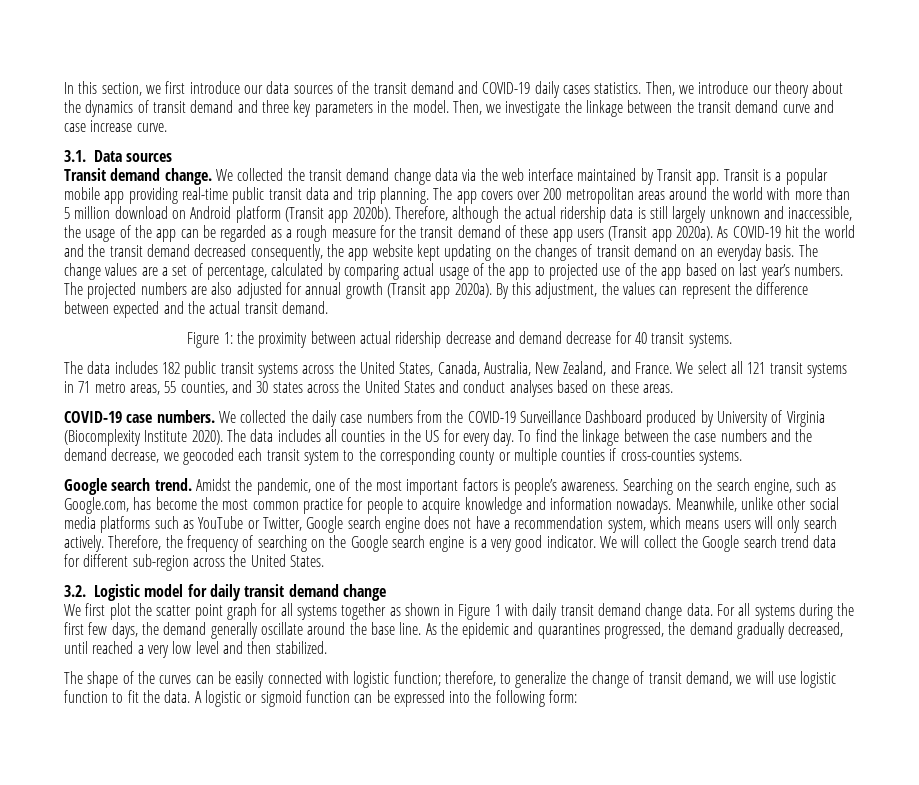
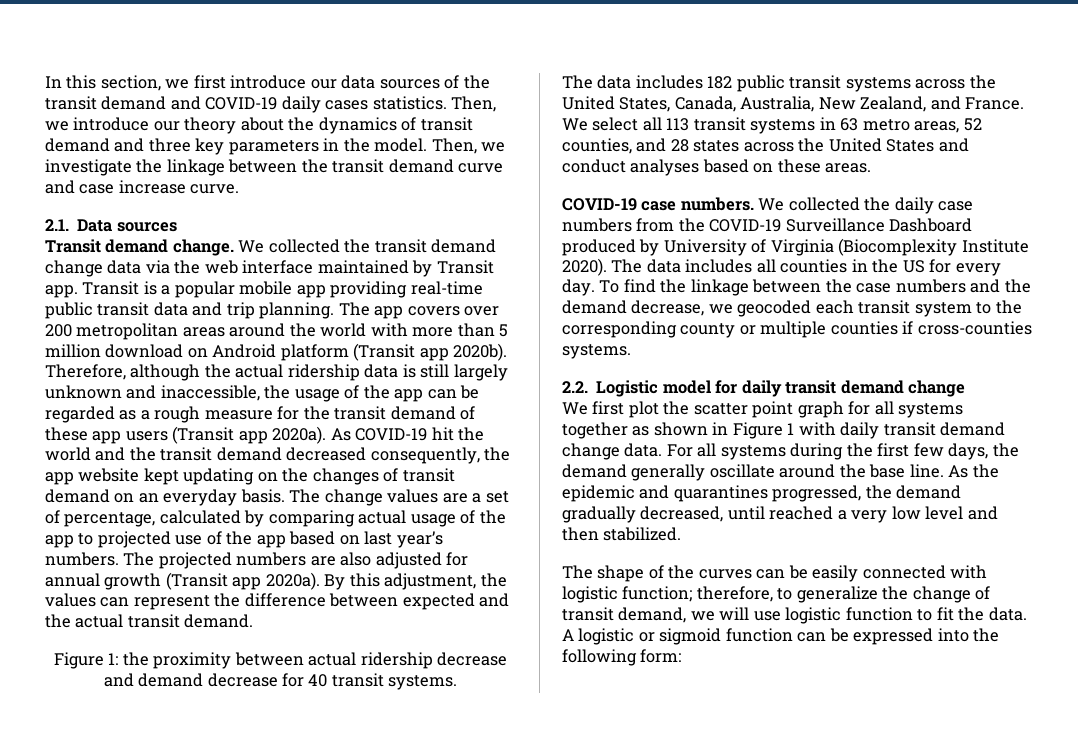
[64,150,86,162] 3.1. -> [45,219,69,231] 2.1.
[747,362,766,374] 121 -> [666,118,690,131] 113
[78,381,91,393] 71 -> [840,118,859,131] 63
[164,381,177,393] 55 -> [963,118,982,131] 52
[256,381,269,393] 30 -> [670,139,689,152] 28
[64,478,836,495] [64,497,839,514] [64,516,837,533] [64,535,837,552] [64,554,324,571] [64,585,86,597] Google search trend. Amidst the pandemic, one of the most important factors is people’s awareness. Searching on the search engine, such as Google.com, has become the most common practice for people to acquire knowledge and information nowadays. Meanwhile, unlike other social media platforms such as YouTube or Twitter, Google search engine does not have a recommendation system, which means users will only search actively. Therefore, the frequency of searching on the Google search engine is a very good indicator. We will collect the Google search trend data for different sub-region across the United States. // 3.2. -> [562,381,588,393] 2.2.

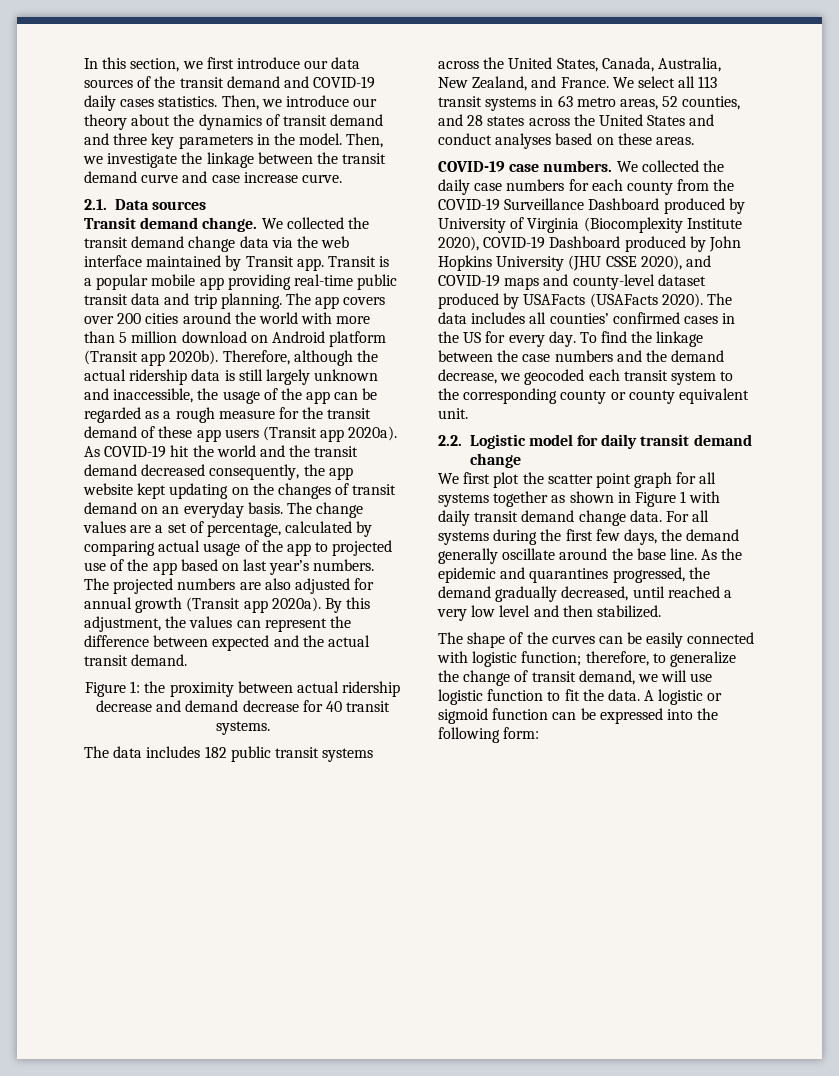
[76,323,225,340] metropolitan areas -> [145,313,179,324] cities
(632, 225) none -> [568,179,673,195] for each county
(1029, 246) none -> [438,236,741,252] [438,255,711,271] [438,274,706,290] [438,293,658,309] 2020), COVID-19 Dashboard produced by John Hopkins University (JHU CSSE 2020), and COVID-19 maps and county-level dataset produced by USAFacts (USAFacts
[780,259,848,273] counties -> [549,312,718,324] counties’ confirmed cases
[760,321,1032,338] [562,344,631,359] multiple counties if cross-counties systems. -> [628,388,749,404] [438,408,468,419] county equivalent unit.

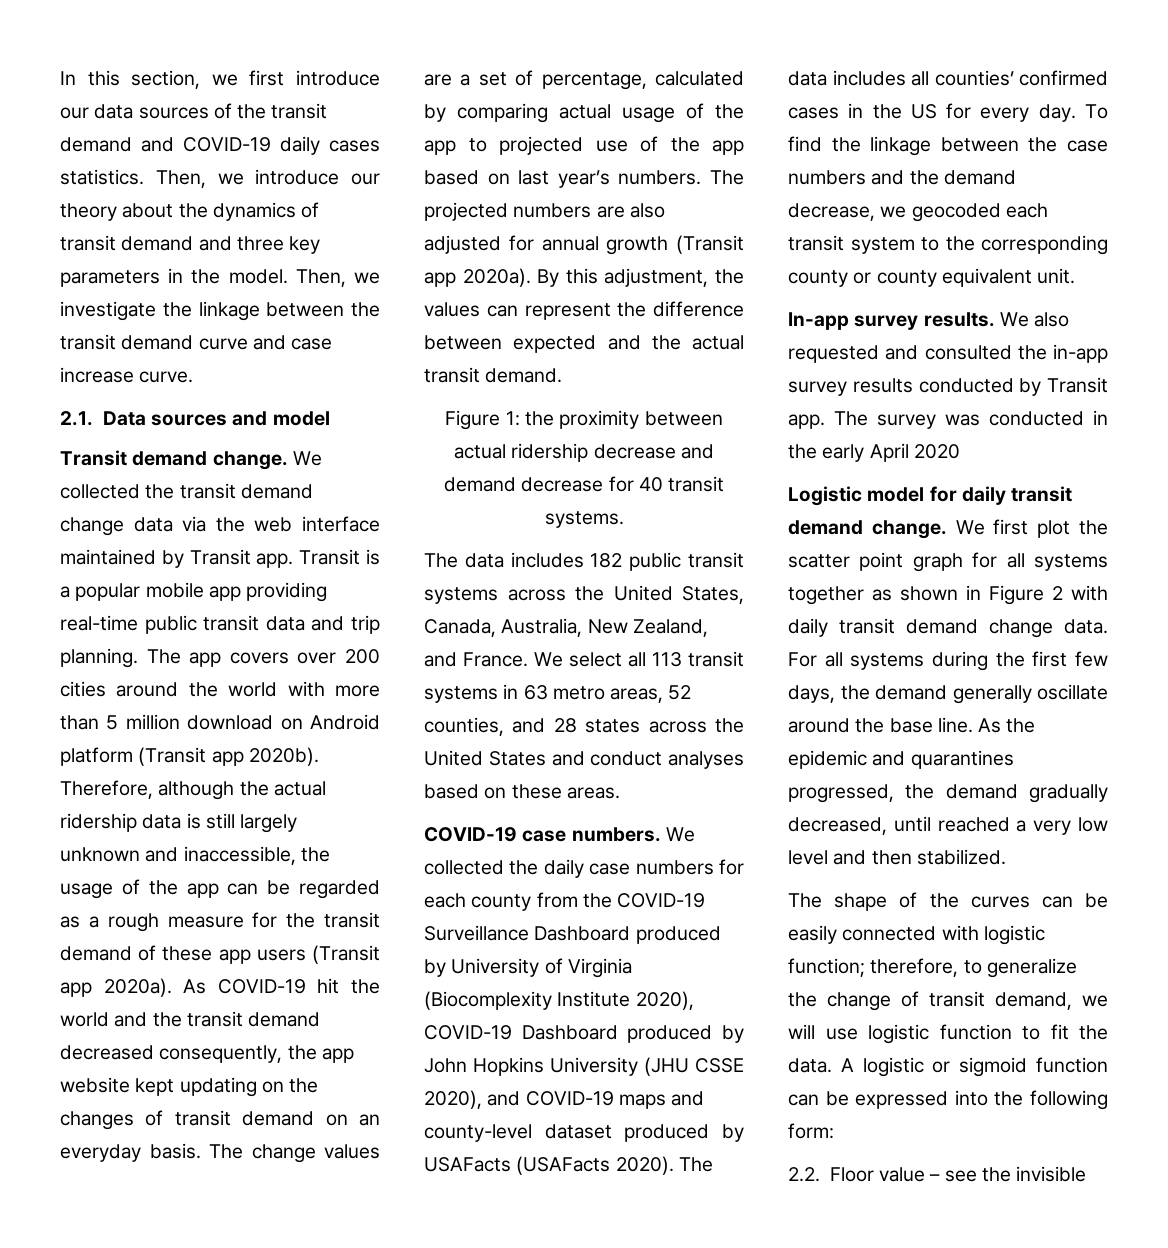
(206, 205) none -> [232,411,330,426] and model
[438,435,462,446] 2.2. -> [788,312,1070,330] [788,344,1108,363] [788,377,1108,396] [788,410,1108,429] [788,443,960,462] In-app survey results. We also requested and consulted the in-app survey results conducted by Transit app. The survey was conducted in the early April 2020 //
[469,453,521,468] change // -> [871,520,947,539] change.
[680,491,687,503] 1 -> [1052,586,1063,600] 2
(540, 733) none -> [788,1166,1087,1182] // 2.2. Floor value – see the invisible

